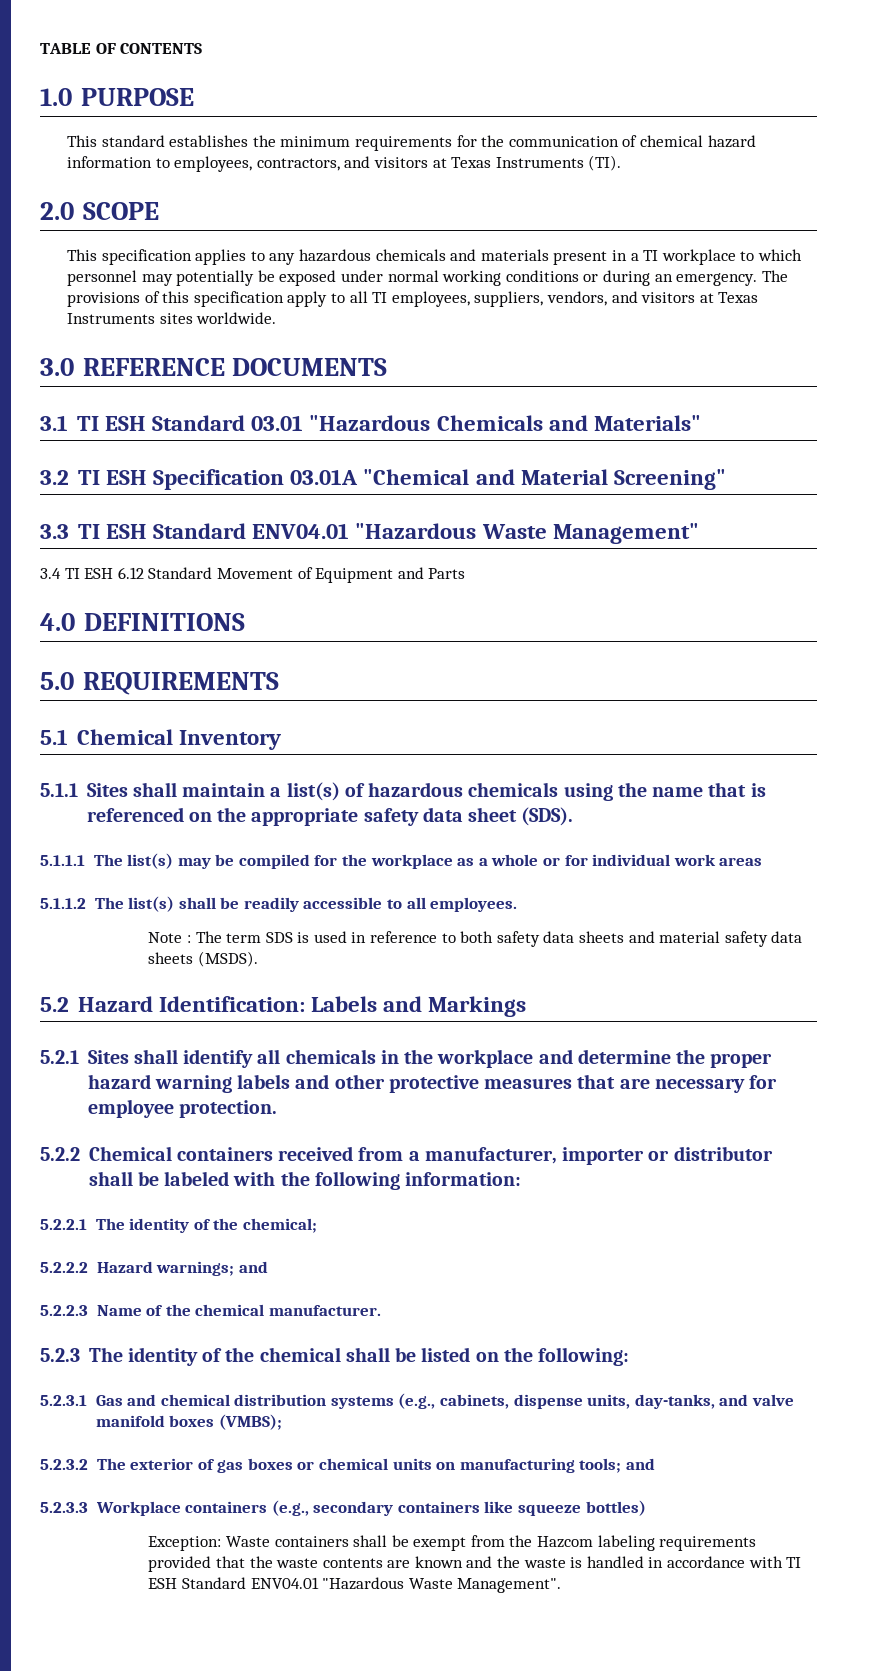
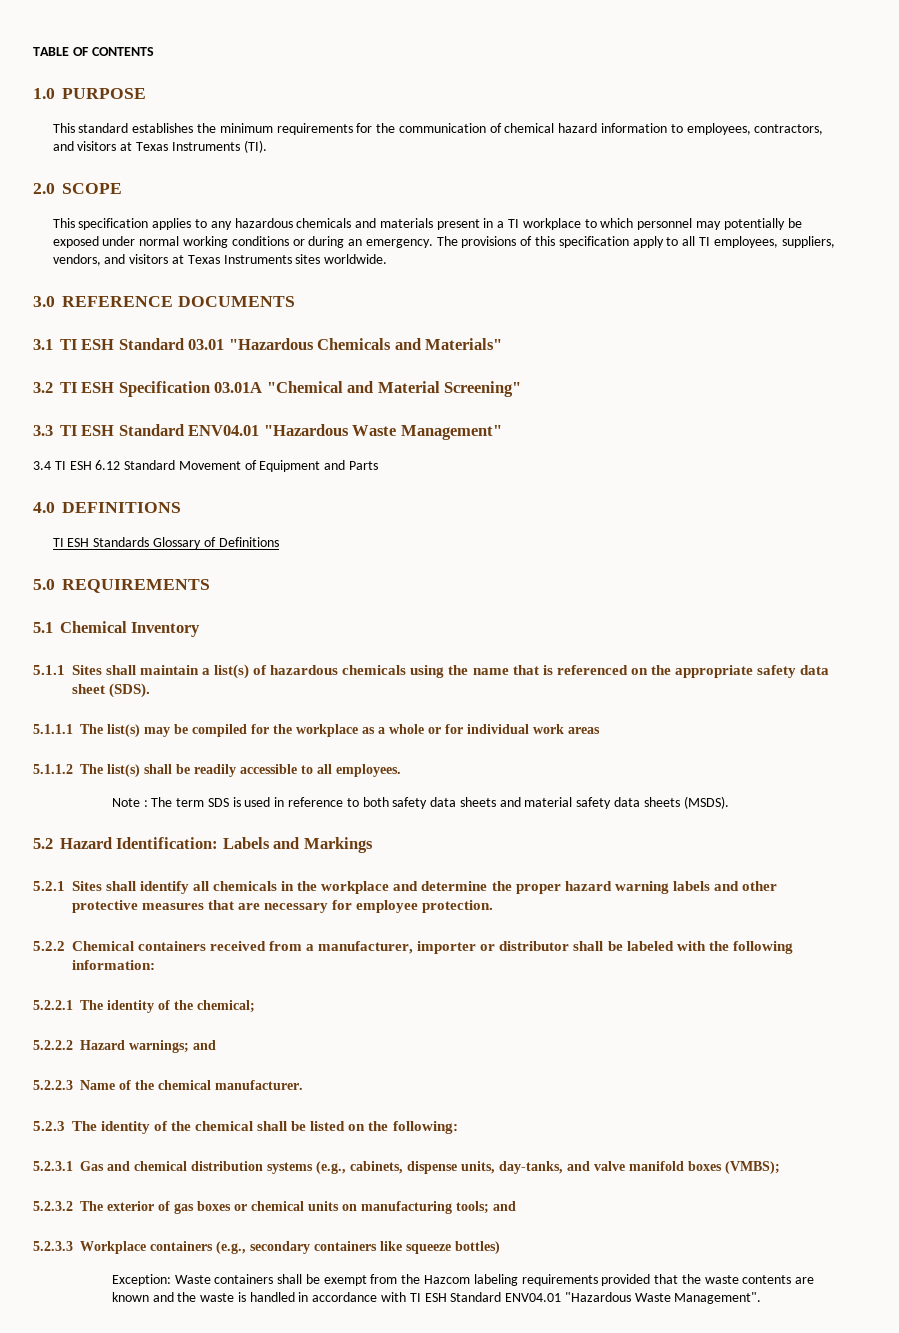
(245, 622) none -> [52,537,279,549] // TI ESH Standards Glossary of Definitions

